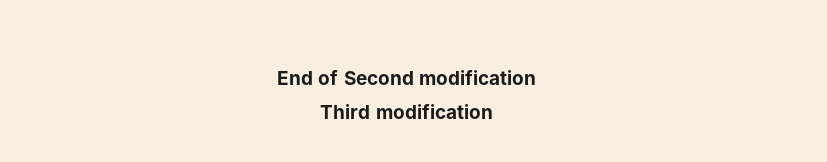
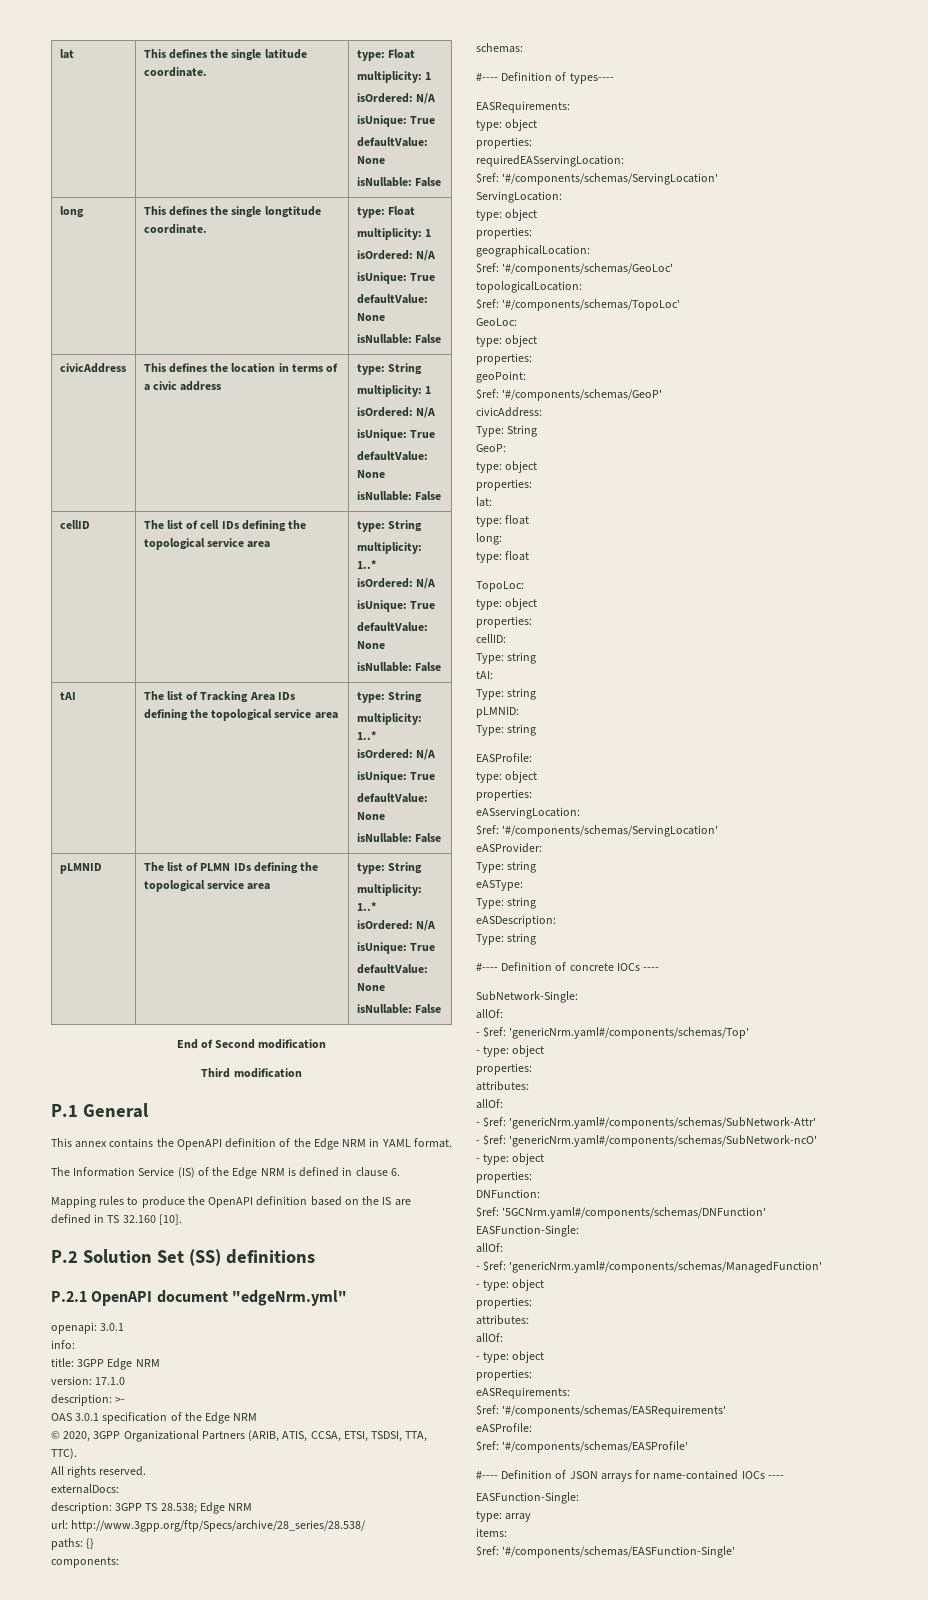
(277, 78) none -> [59,49,74,59] [143,49,307,61] [143,67,207,77] [356,49,415,61] [356,71,431,83] [356,93,435,104] [356,115,435,127] [356,137,428,147] [356,156,385,164] [356,177,441,187] [59,206,84,218] [143,206,321,218] [143,224,207,234] [356,206,415,218] [356,228,431,240] [356,250,435,261] [356,272,435,284] [356,294,428,304] [356,313,385,321] [356,334,441,344] [59,363,126,373] [143,363,339,373] [143,381,222,391] [356,363,422,375] [356,385,431,397] [356,407,435,418] [356,429,435,441] [356,451,428,461] [356,470,385,478] [356,491,441,501] [59,520,90,529] [143,520,307,532] [143,538,271,550] [356,520,422,532] [356,542,422,554] [356,560,377,569] [356,578,435,589] [356,600,435,612] [356,622,428,632] [356,641,385,649] [356,662,441,672] [59,692,76,700] [143,691,295,703] [143,709,338,721] [356,691,422,703] [356,713,422,725] [356,731,377,740] [356,749,435,760] [356,771,435,783] [356,793,428,803] [356,812,385,820] [356,833,441,843] [59,863,102,874] [143,862,319,874] [143,880,271,892] [356,862,422,874] [356,884,422,896] [356,902,377,911] [356,920,435,931] [356,942,435,954] [356,964,428,974] [356,983,385,991] [356,1004,441,1014] lat | This defines the single latitude coordinate. | type: Float // multiplicity: 1 // isOrdered: N/A // isUnique: True // defaultValue: None // isNullable: False // long | This defines the single longtitude coordinate. | type: Float // multiplicity: 1 // isOrdered: N/A // isUnique: True // defaultValue: None // isNullable: False // civicAddress | This defines the location in terms of a civic address | type: String // multiplicity: 1 // isOrdered: N/A // isUnique: True // defaultValue: None // isNullable: False // cellID | The list of cell IDs defining the topological service area | type: String // multiplicity: 1..* // isOrdered: N/A // isUnique: True // defaultValue: None // isNullable: False // tAI | The list of Tracking Area IDs defining the topological service area | type: String // multiplicity: 1..* // isOrdered: N/A // isUnique: True // defaultValue: None // isNullable: False // pLMNID | The list of PLMN IDs defining the topological service area | type: String // multiplicity: 1..* // isOrdered: N/A // isUnique: True // defaultValue: None // isNullable: False //
(493, 111) none -> [51,1103,149,1118] [51,1138,452,1150] [51,1167,400,1179] [51,1196,411,1208] [51,1214,182,1225] [51,1249,315,1266] [51,1290,347,1306] [51,1322,125,1334] [51,1340,75,1349] [51,1358,160,1370] [51,1376,126,1385] [51,1394,126,1406] [51,1412,258,1424] [51,1430,428,1442] [51,1448,77,1459] [51,1466,147,1478] [51,1484,119,1494] [51,1502,253,1514] [51,1520,367,1532] [51,1538,95,1550] [51,1557,119,1568] [476,43,523,53] [476,72,614,84] [476,101,570,113] [476,119,538,131] [476,137,532,149] [476,155,624,167] [476,173,719,185] [476,191,562,203] [476,209,538,221] [476,227,532,239] [476,245,590,257] [476,263,674,275] [476,281,582,293] [476,299,681,311] [476,318,517,326] [476,335,538,347] [476,353,532,365] [476,371,526,383] [476,389,663,401] [476,407,542,417] [476,425,538,437] [476,444,506,452] [476,461,538,473] [476,479,532,491] [476,497,492,507] [476,515,530,527] [476,533,502,545] [476,551,530,563] [476,581,524,592] [476,598,538,610] [476,616,532,628] [476,634,506,643] [476,652,537,664] [476,671,493,679] [476,688,537,700] [476,707,519,718] [476,724,537,736] [476,753,532,762] [476,771,538,783] [476,789,532,801] [476,807,580,819] [476,825,719,837] [476,843,542,853] [476,861,537,873] [476,880,523,891] [476,897,537,909] [476,915,556,927] [476,933,537,945] [476,962,660,971] [476,991,578,1003] [476,1009,503,1019] [476,1027,750,1039] [476,1045,545,1057] [476,1063,532,1075] [476,1081,529,1091] [476,1099,503,1109] [476,1117,817,1129] [476,1135,818,1147] [476,1153,545,1165] [476,1171,532,1183] [476,1189,540,1198] [476,1207,767,1219] [476,1225,579,1237] [476,1243,503,1253] [476,1261,823,1273] [476,1279,545,1291] [476,1297,532,1309] [476,1315,529,1325] [476,1333,503,1343] [476,1351,545,1363] [476,1369,532,1381] [476,1387,570,1399] [476,1405,727,1417] [476,1423,532,1432] [476,1441,689,1453] [476,1470,784,1482] [476,1492,579,1504] [476,1511,532,1522] [476,1528,507,1537] [476,1546,736,1558] // P.1 General // This annex contains the OpenAPI definition of the Edge NRM in YAML format. // The Information Service (IS) of the Edge NRM is defined in clause 6. // Mapping rules to produce the OpenAPI definition based on the IS are defined in TS 32.160 [10]. // P.2 Solution Set (SS) definitions // P.2.1 OpenAPI document "edgeNrm.yml" // openapi: 3.0.1 // info: // title: 3GPP Edge NRM // version: 17.1.0 // description: >- // OAS 3.0.1 specification of the Edge NRM // © 2020, 3GPP Organizational Partners (ARIB, ATIS, CCSA, ETSI, TSDSI, TTA, TTC). // All rights reserved. // externalDocs: // description: 3GPP TS 28.538; Edge NRM // url: http://www.3gpp.org/ftp/Specs/archive/28_series/28.538/ // paths: {} // components: // schemas: // #---- Definition of types---- // EASRequirements: // type: object // properties: // requiredEASservingLocation: // $ref: '#/components/schemas/ServingLocation' // ServingLocation: // type: object // properties: // geographicalLocation: // $ref: '#/components/schemas/GeoLoc' // topologicalLocation: // $ref: '#/components/schemas/TopoLoc' // GeoLoc: // type: object // properties: // geoPoint: // $ref: '#/components/schemas/GeoP' // civicAddress: // Type: String // GeoP: // type: object // properties: // lat: // type: float // long: // type: float // TopoLoc: // type: object // properties: // cellID: // Type: string // tAI: // Type: string // pLMNID: // Type: string // EASProfile: // type: object // properties: // eASservingLocation: // $ref: '#/components/schemas/ServingLocation' // eASProvider: // Type: string // eASType: // Type: string // eASDescription: // Type: string // #---- Definition of concrete IOCs ---- // SubNetwork-Single: // allOf: // - $ref: 'genericNrm.yaml#/components/schemas/Top' // - type: object // properties: // attributes: // allOf: // - $ref: 'genericNrm.yaml#/components/schemas/SubNetwork-Attr' // - $ref: 'genericNrm.yaml#/components/schemas/SubNetwork-ncO' // - type: object // properties: // DNFunction: // $ref: '5GCNrm.yaml#/components/schemas/DNFunction' // EASFunction-Single: // allOf: // - $ref: 'genericNrm.yaml#/components/schemas/ManagedFunction' // - type: object // properties: // attributes: // allOf: // - type: object // properties: // eASRequirements: // $ref: '#/components/schemas/EASRequirements' // eASProfile: // $ref: '#/components/schemas/EASProfile' // #---- Definition of JSON arrays for name-contained IOCs ---- // EASFunction-Single: // type: array // items: // $ref: '#/components/schemas/EASFunction-Single'

